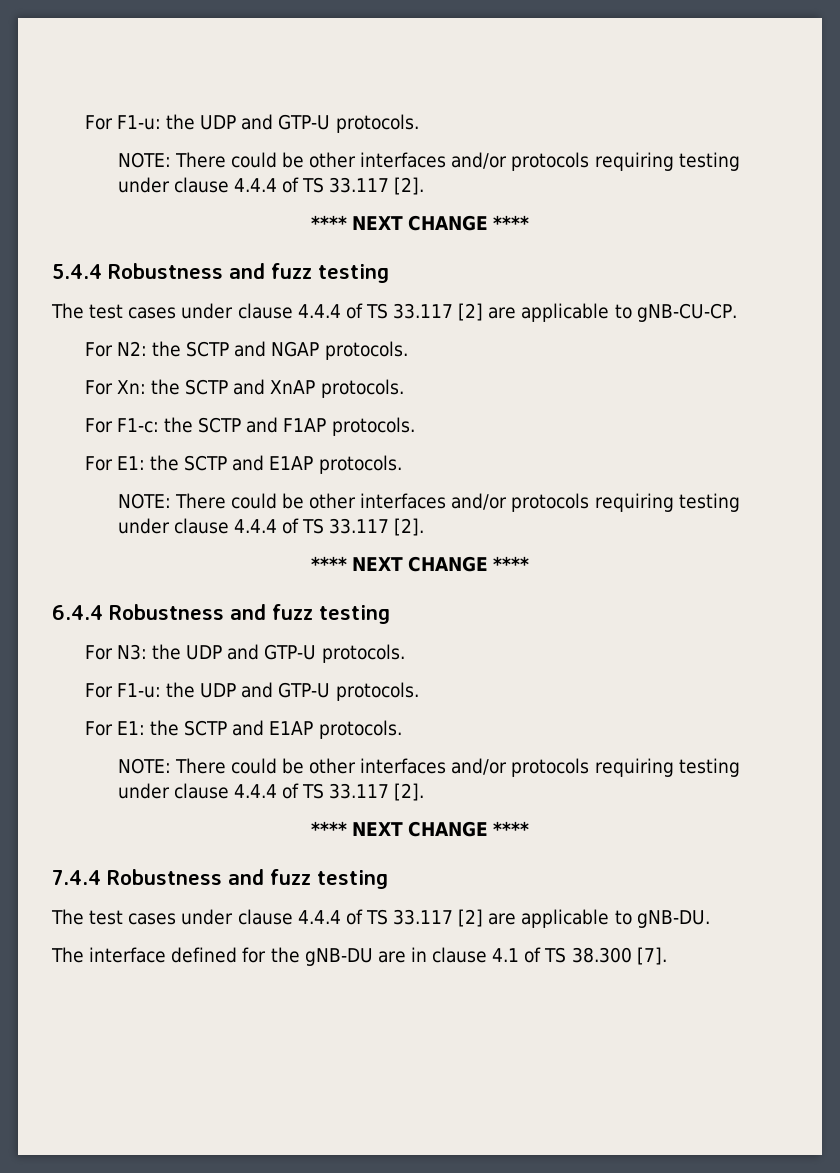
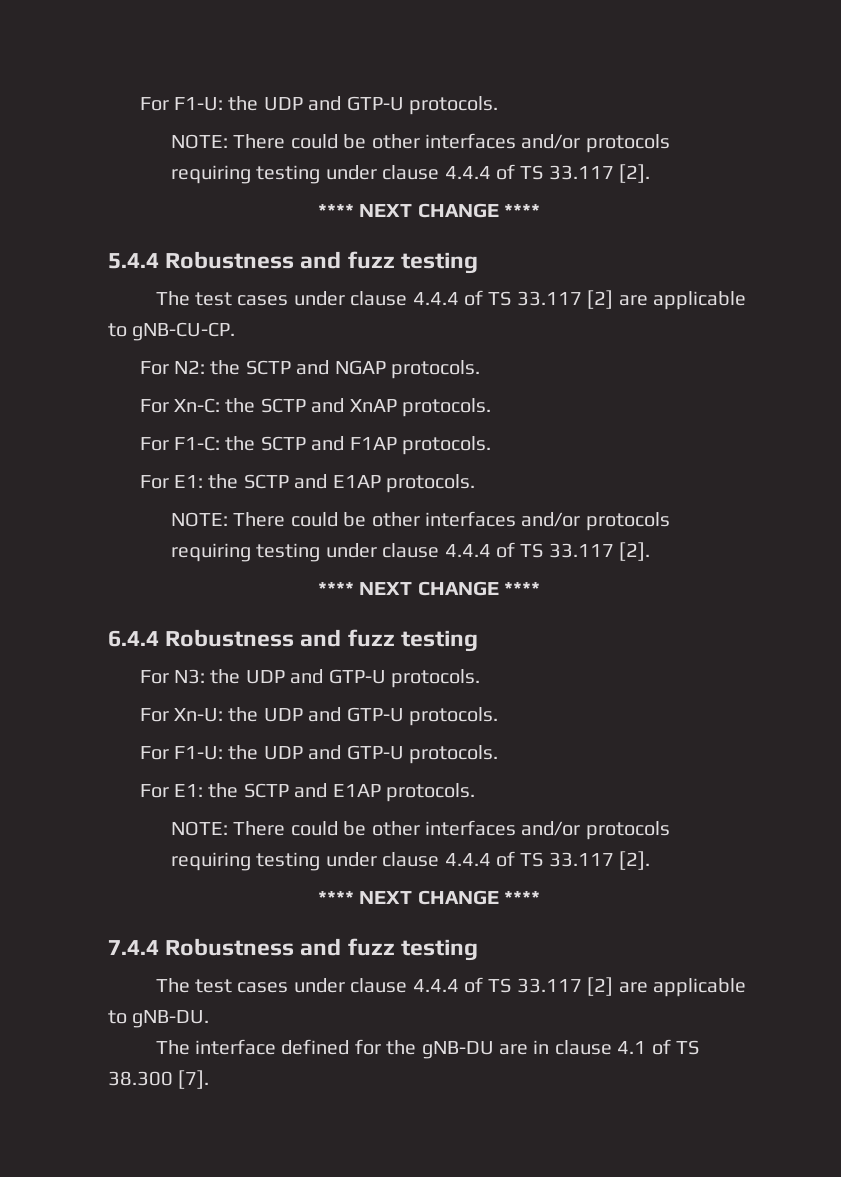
[84,115,161,130] For F1-u: -> [139,97,223,111] For F1-U:
[116,380,146,394] Xn: -> [173,398,220,413] Xn-C:
[116,418,159,433] F1-c: -> [173,436,220,451] F1-C:
[116,683,161,698] F1-u: -> [173,707,498,726] [139,746,223,760] Xn-U: the UDP and GTP-U protocols. // For F1-U:

